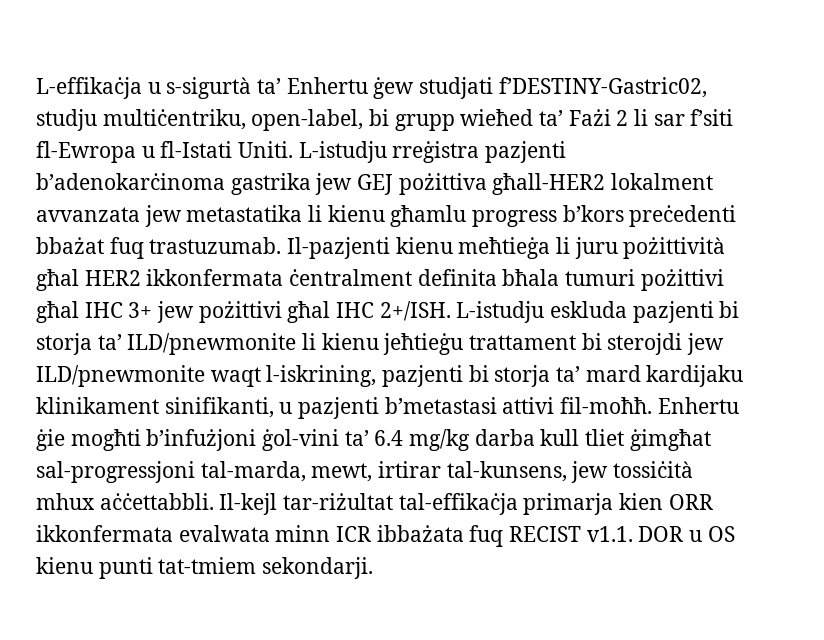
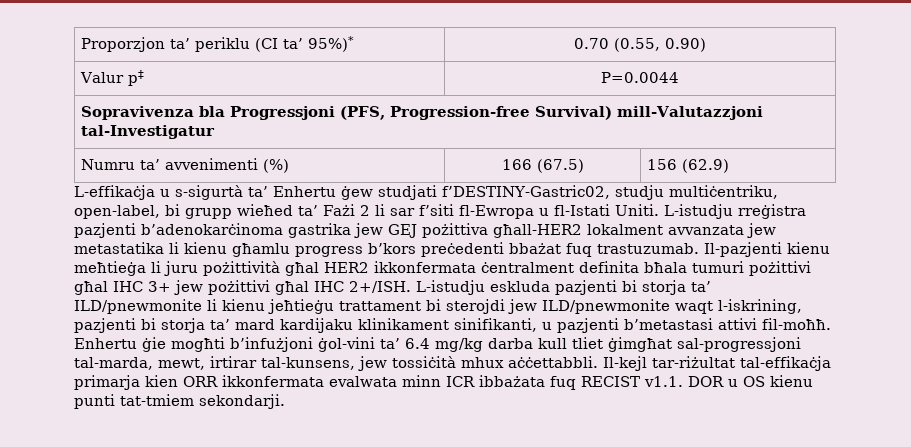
(36, 88) none -> [80,36,354,52] [574,38,707,52] [79,70,144,86] [601,72,680,83] [80,106,763,120] [80,125,215,139] [80,158,289,173] [501,159,584,173] [646,159,729,173] Proporzjon ta’ periklu (CI ta’ 95%)* | 0.70 (0.55, 0.90) // Valur p‡ | P=0.0044 // Sopravivenza bla Progressjoni (PFS, Progression-free Survival) mill-Valutazzjoni tal-Investigatur // Numru ta’ avvenimenti (%) | 166 (67.5) | 156 (62.9) //

